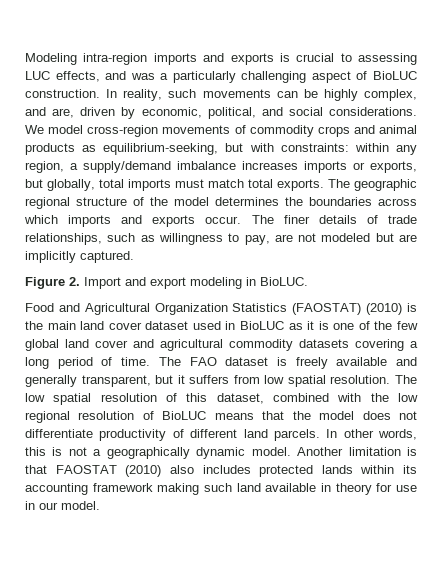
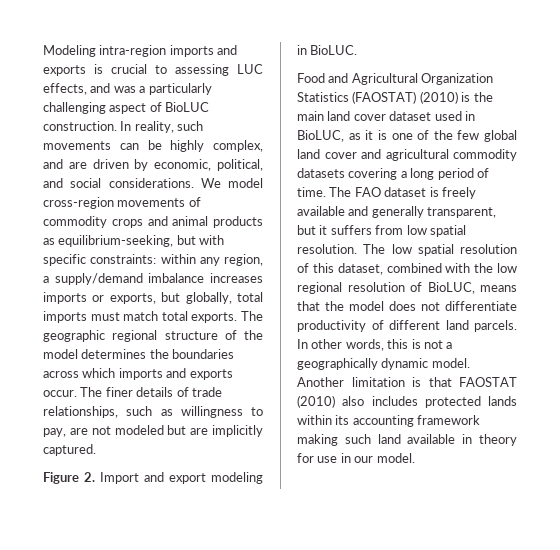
[52,108,75,118] are, -> [68,162,87,169] are
(274, 147) none -> [43,254,86,266] specific
[240,321,284,330] BioLUC -> [297,130,344,142] BioLUC,
[162,411,207,420] BioLUC -> [427,282,475,294] BioLUC,

